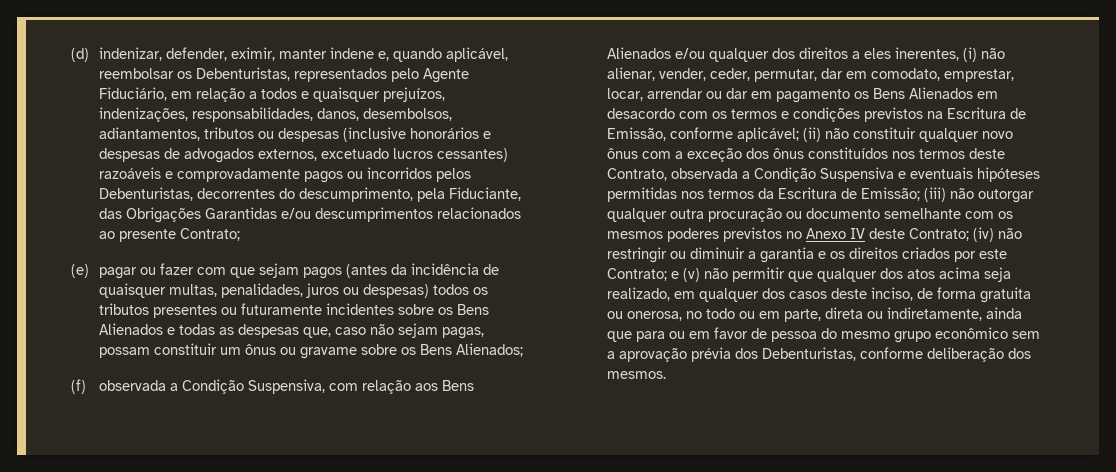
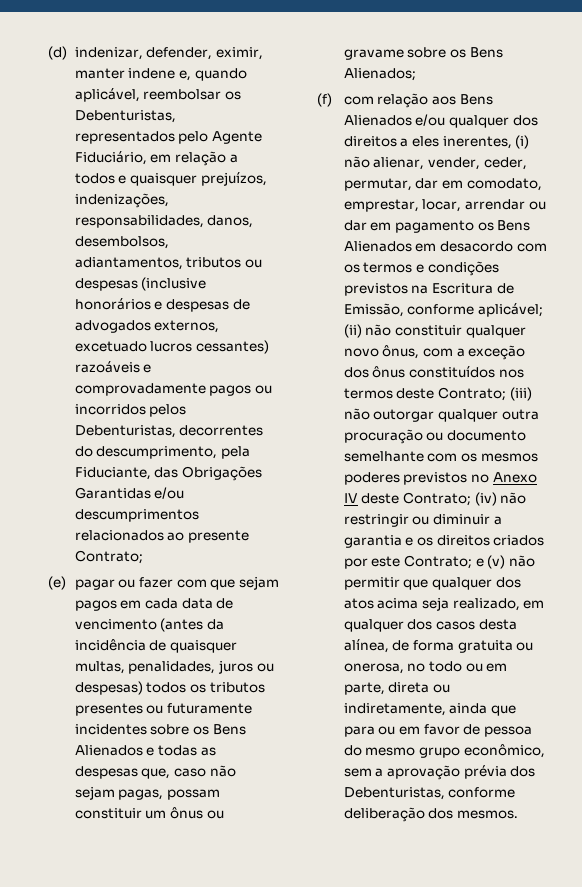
(343, 273) none -> [120,598,234,609] [74,619,157,630] em cada data de vencimento
[99,379,326,394] observada a Condição Suspensiva, -> (332, 100) none
[607,148,639,159] ônus -> [382,345,420,359] ônus,
[607,167,1041,182] [607,187,921,202] Contrato, observada a Condição Suspensiva e eventuais hipóteses permitidas nos termos da Escritura de Emissão; -> [437,387,506,401] Contrato;
[831,287,914,301] deste inciso, -> [478,619,517,630] [343,639,389,653] desta alínea,
[935,327,1009,339] econômico -> [463,744,545,758] econômico,

